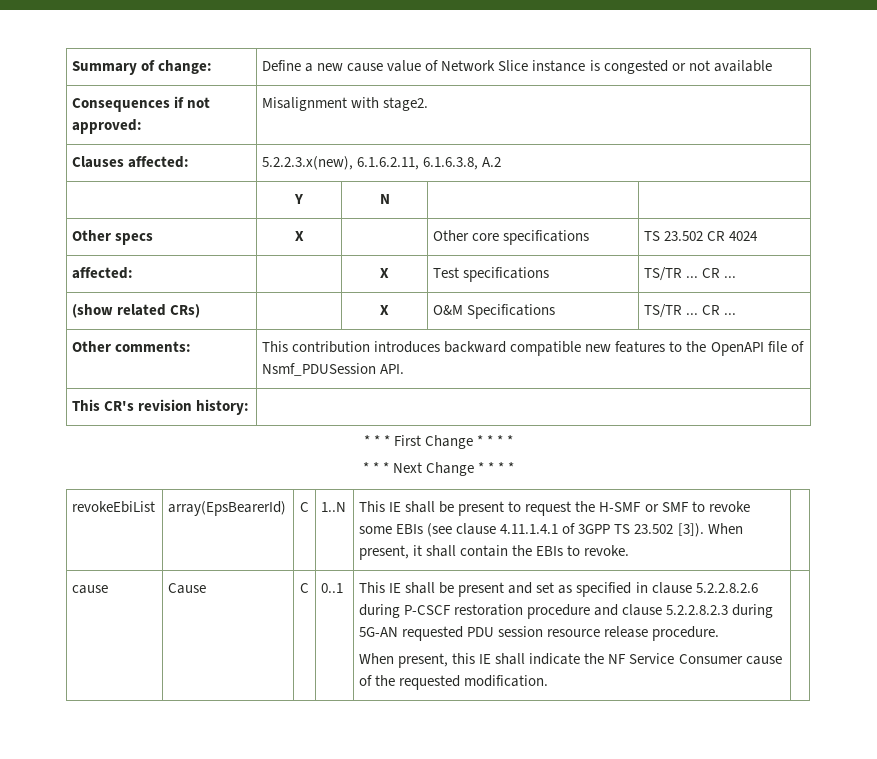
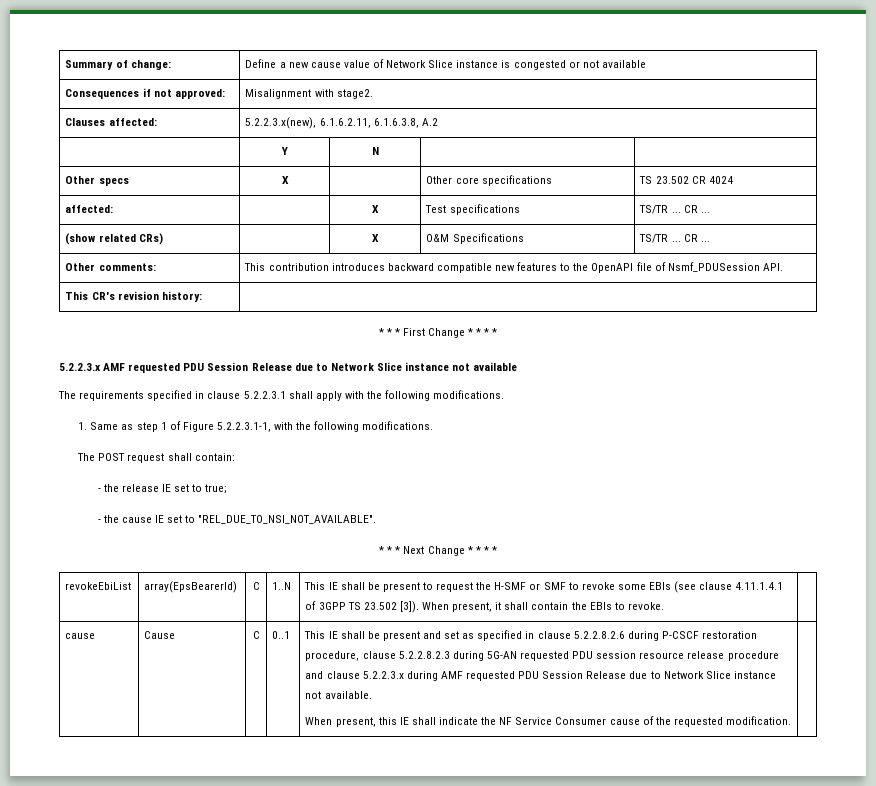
(514, 440) none -> [59,362,518,373] [58,390,505,401] [78,421,434,432] [77,453,235,463] [97,484,228,494] [97,515,377,524] // 5.2.2.3.x AMF requested PDU Session Release due to Network Slice instance not available // The requirements specified in clause 5.2.2.3.1 shall apply with the following modifications. // 1. Same as step 1 of Figure 5.2.2.3.1-1, with the following modifications. // The POST request shall contain: // - the release IE set to true; // - the cause IE set to "REL_DUE_TO_NSI_NOT_AVAILABLE".
[527,604,619,619] procedure and -> [305,651,360,661] procedure,
[652,626,720,641] procedure. -> [727,651,779,661] [305,671,776,681] [305,691,372,699] procedure and clause 5.2.2.3.x during AMF requested PDU Session Release due to Network Slice instance not available.

